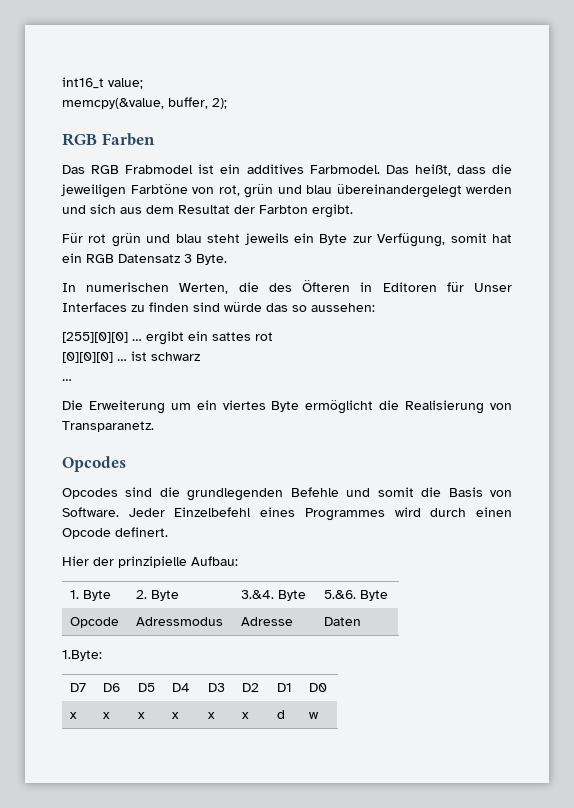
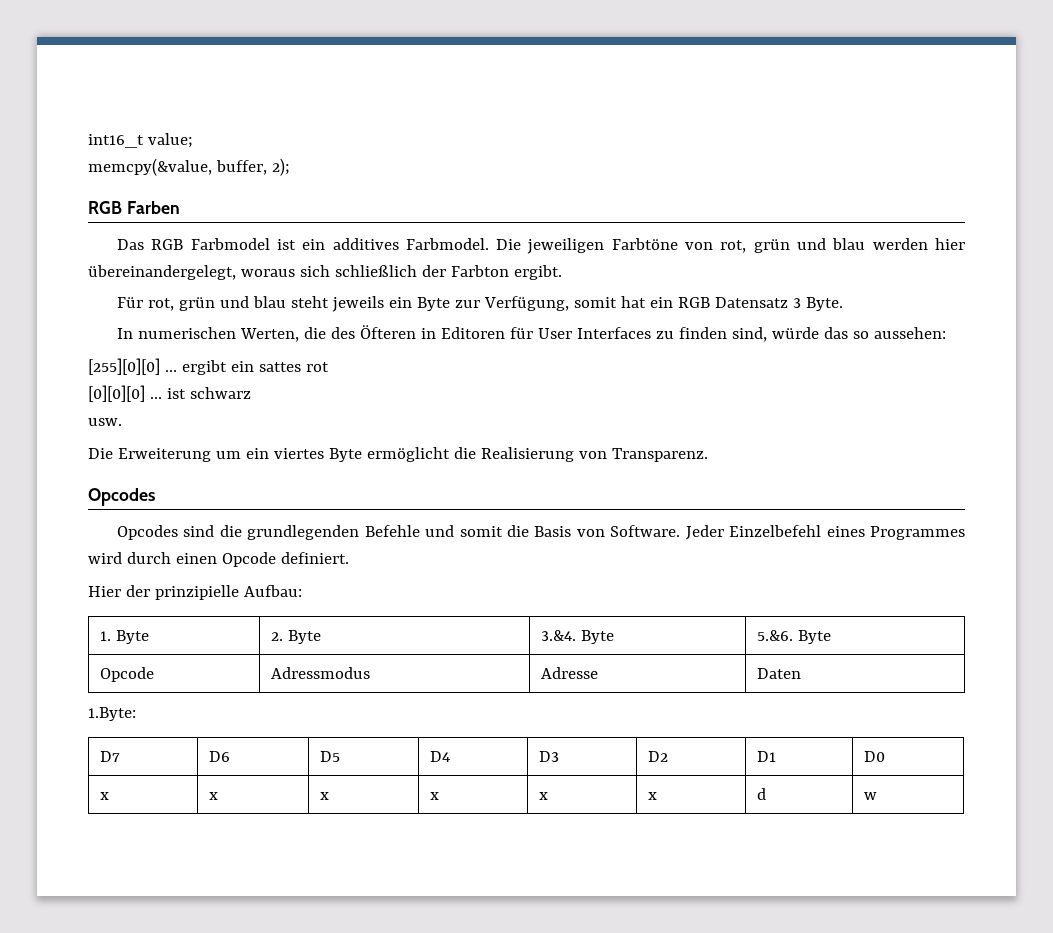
[125,165,194,174] Frabmodel -> [190,238,270,250] Farbmodel
[385,164,512,176] Das heißt, dass die -> [496,239,522,250] Die
[336,184,512,198] [62,204,230,214] übereinandergelegt werden und sich aus dem Resultat -> [872,238,965,250] [88,265,417,280] werden hier übereinandergelegt, woraus sich schließlich
[88,234,107,243] rot -> [147,298,174,311] rot,
[474,283,512,292] Unser -> [537,328,572,339] User
[193,302,220,312] sind -> [731,327,767,342] sind,
[62,379,72,381] … -> [88,418,122,426] usw.
[62,421,154,432] Transparanetz. -> [611,448,708,462] Transparenz.
[115,527,168,537] definert. -> [280,552,349,564] definiert.

